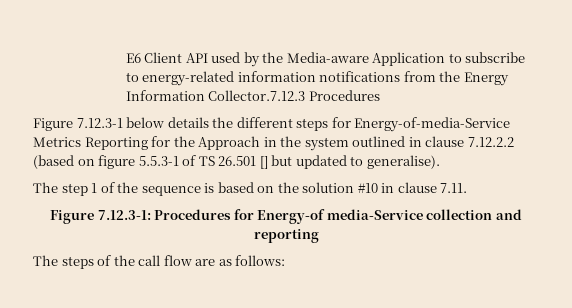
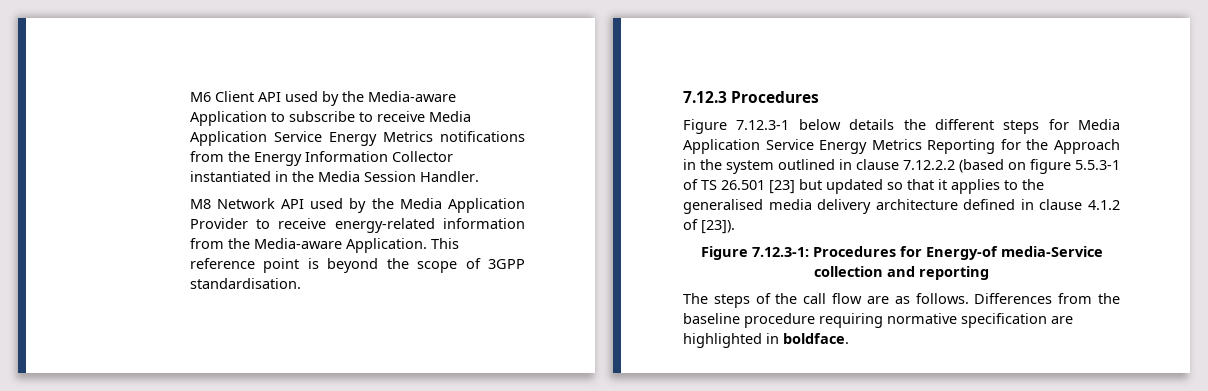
[125,53,141,63] E6 -> [189,92,211,102] M6
[142,71,316,86] energy-related information -> [376,111,471,122] [189,131,433,146] receive Media Application Service Energy Metrics
[208,90,306,101] Collector.7.12.3 -> [391,151,453,162] [189,171,479,182] [189,198,525,213] [189,218,525,233] [189,238,459,253] [189,258,525,273] [189,278,301,289] [683,91,727,103] Collector instantiated in the Media Session Handler. // M8 Network API used by the Media Application Provider to receive energy-related information from the Media-aware Application. This reference point is beyond the scope of 3GPP standardisation. // 7.12.3
[354,117,511,132] Energy-of-media-Service -> [1078,119,1120,130] [683,139,868,154] Media Application Service Energy
[259,156,268,169] [] -> [769,180,795,194] [23]
[350,155,440,169] [33,182,468,196] to generalise). // The step 1 of the sequence is based on the solution #10 in clause 7.11. -> [887,179,1044,194] [683,199,1120,214] [683,219,735,234] so that it applies to the generalised media delivery architecture defined in clause 4.1.2 of [23]).
[235,255,286,266] follows: -> [915,293,1120,304] [683,313,1073,328] [683,333,849,348] follows. Differences from the baseline procedure requiring normative specification are highlighted in boldface.

